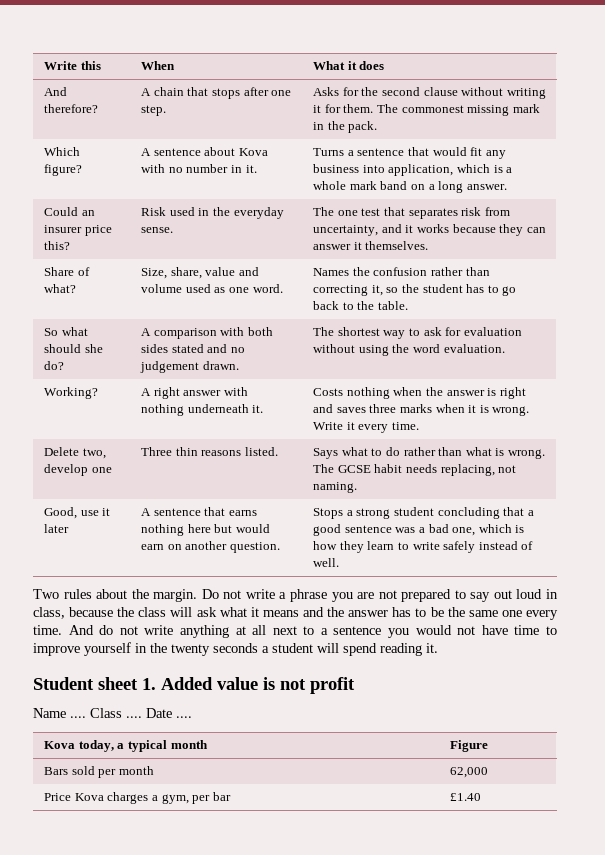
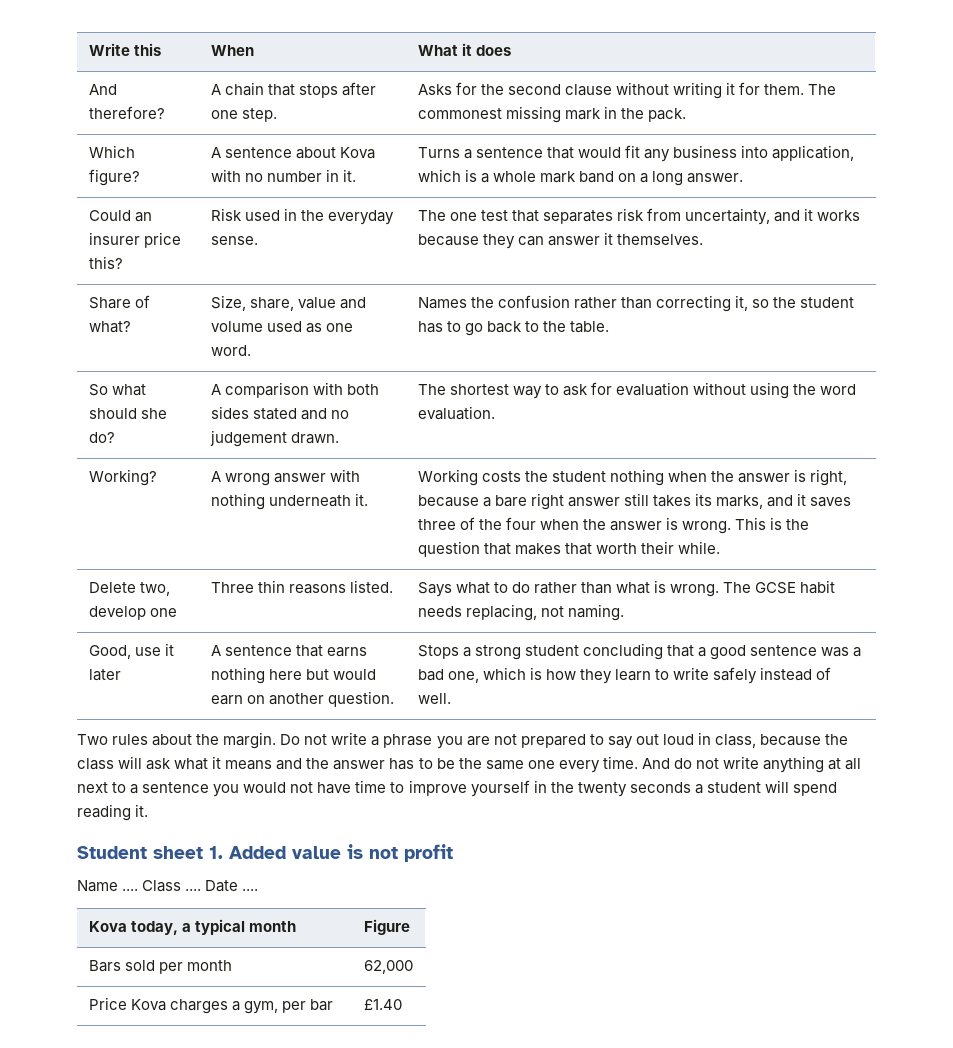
[153,387,180,399] right -> [224,473,270,486] wrong
[313,388,344,396] Costs -> [417,469,606,486] Working costs the student
[499,387,526,399] [313,404,530,416] [313,422,419,433] right and saves three marks when it is wrong. Write it every time. -> [810,469,848,486] [417,493,852,510] [417,517,810,534] [417,541,720,557] right, because a bare right answer still takes its marks, and it saves three of the four when the answer is wrong. This is the question that makes that worth their while.

